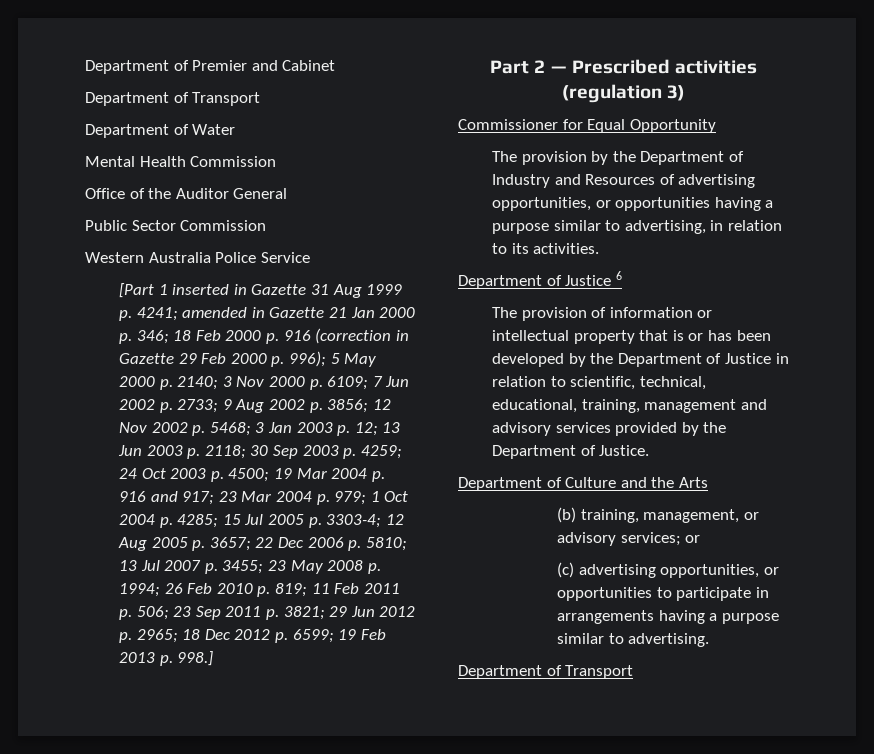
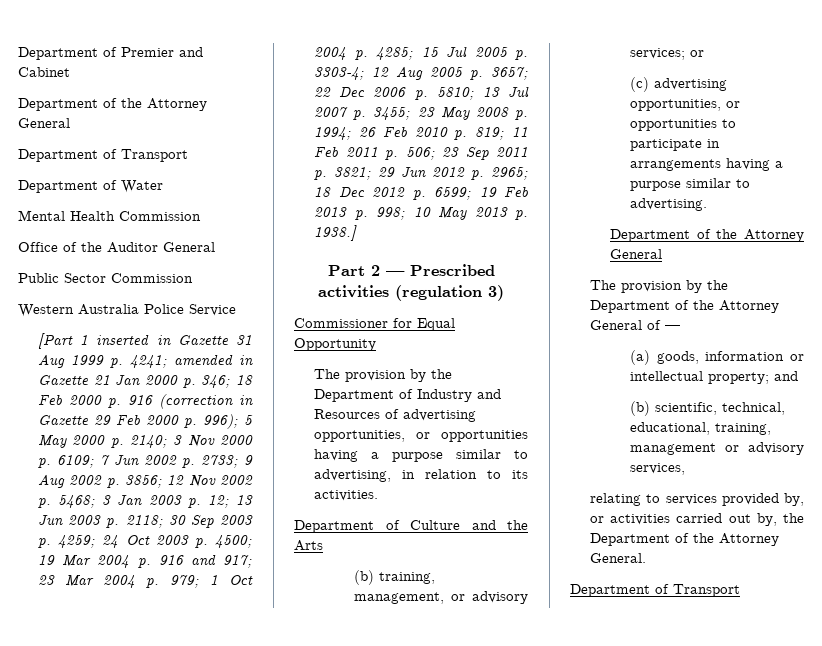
(336, 65) none -> [18,98,207,111] [18,118,70,128] // Department of the Attorney General
[177,651,214,666] 998.] -> [376,207,528,220] [314,225,358,241] 998; 10 May 2013 p. 1938.]
[458,271,622,289] [491,307,713,321] [491,330,771,344] [491,353,789,367] [491,376,706,390] [491,399,767,413] [491,422,727,436] [491,445,650,459] // Department of Justice 6 // The provision of information or intellectual property that is or has been developed by the Department of Justice in relation to scientific, technical, educational, training, management and advisory services provided by the Department of Justice. -> (379, 495) none
(710, 640) none -> [610,229,804,242] [610,249,663,259] [590,280,729,293] [590,300,780,313] [590,320,681,330] [630,350,804,365] [630,371,799,384] [630,401,786,416] [630,422,772,435] [630,442,804,455] [630,463,686,475] [590,493,804,506] [590,513,804,526] [590,533,780,546] [590,553,647,563] // Department of the Attorney General // The provision by the Department of the Attorney General of — // (a) goods, information or intellectual property; and // (b) scientific, technical, educational, training, management or advisory services, // relating to services provided by, or activities carried out by, the Department of the Attorney General.

